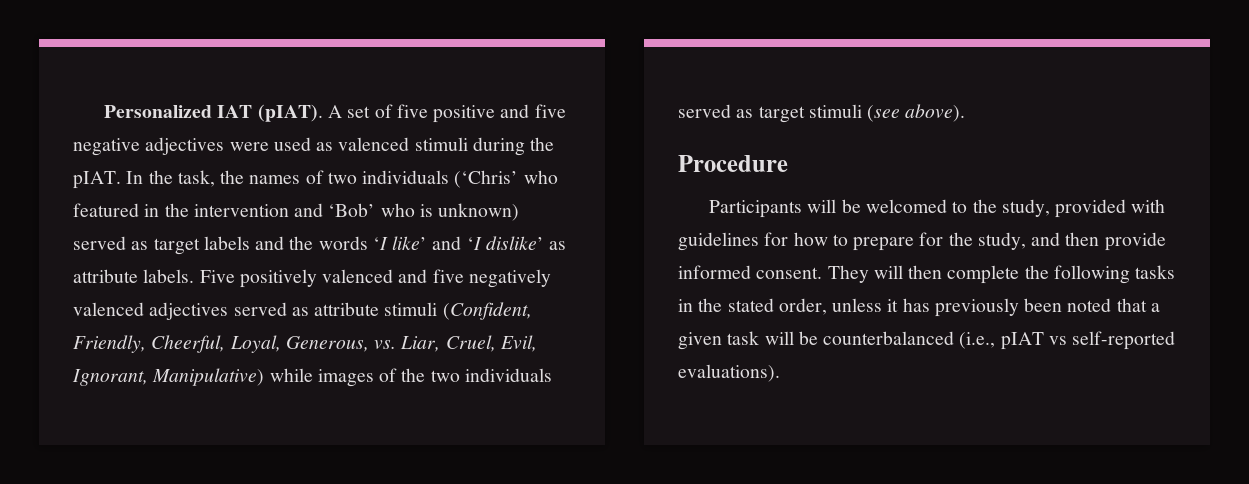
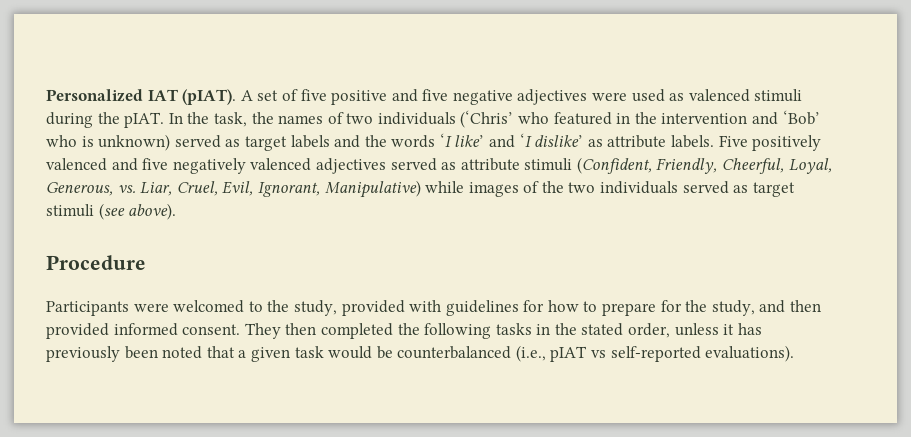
[807,199,861,213] will be -> [133,303,169,312] were
[1104,232,1166,251] provide -> [46,323,109,339] provided
[873,265,1020,284] will then complete -> [285,323,393,339] then completed
[764,331,794,345] will -> [328,346,373,359] would

